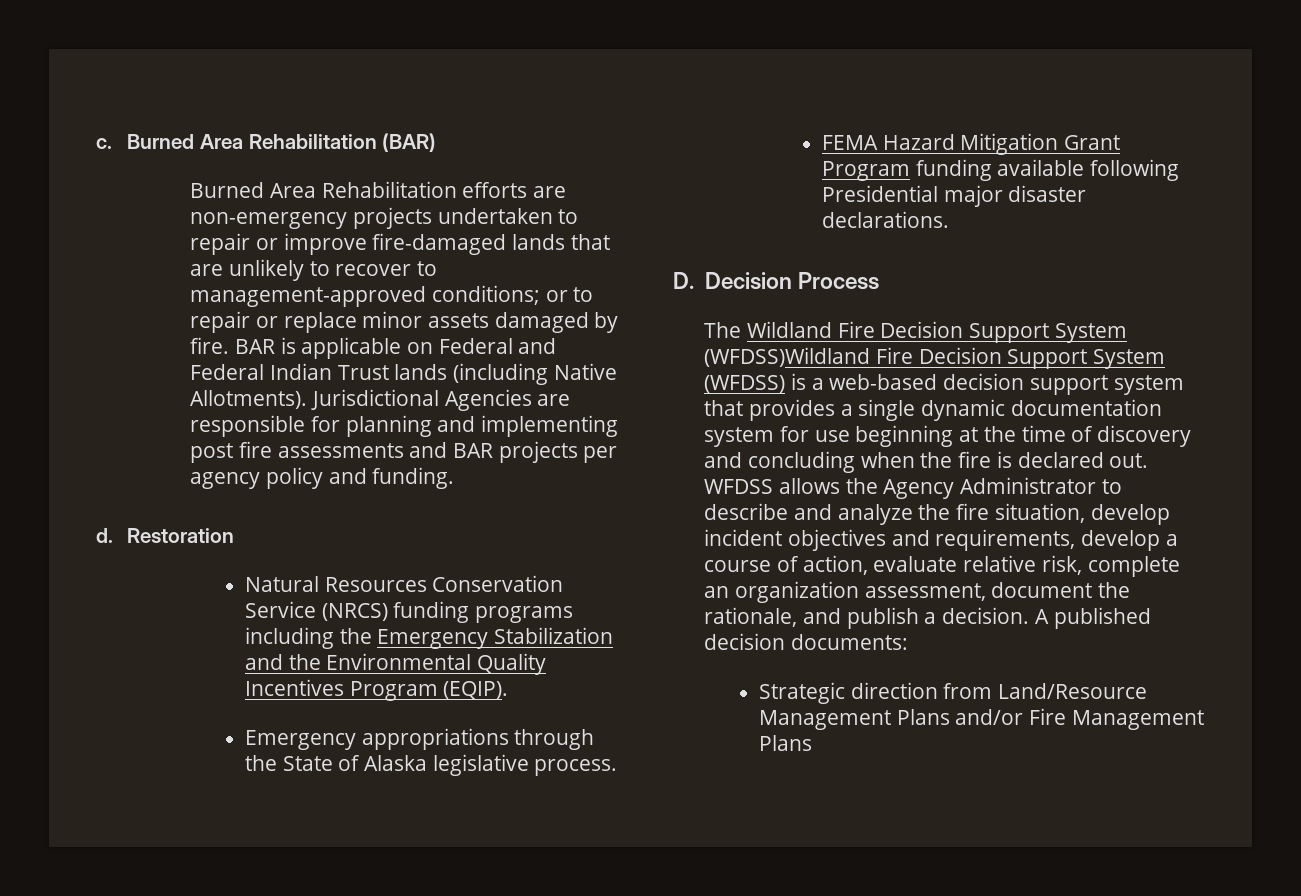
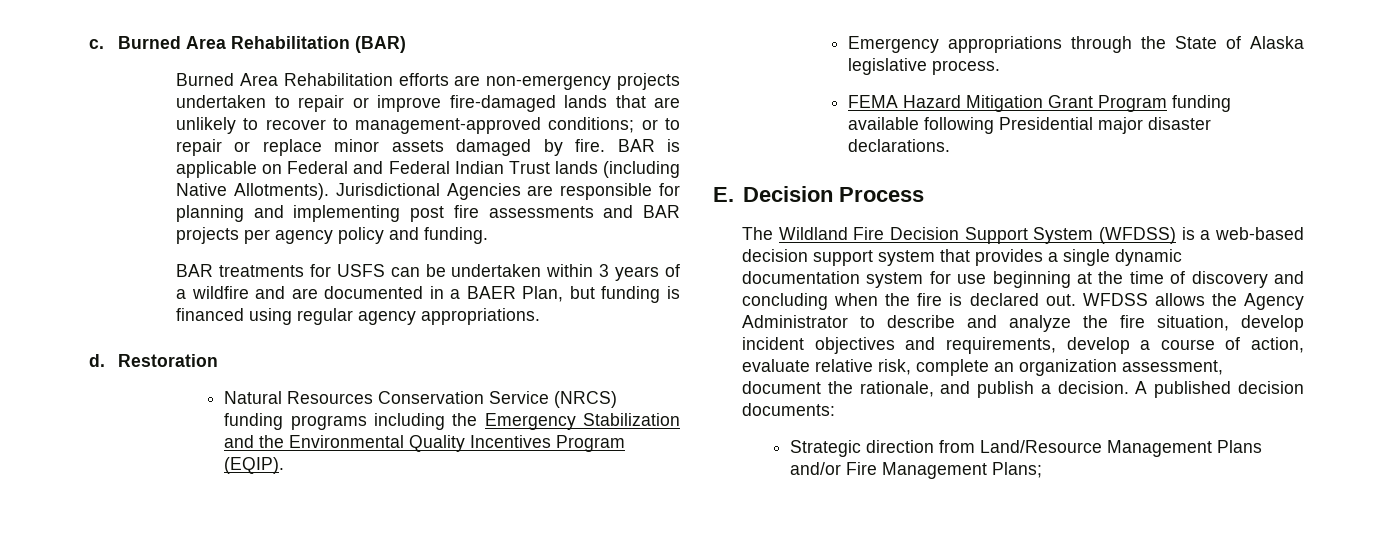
(455, 478) none -> [175,264,681,281] [175,286,680,303] [175,308,540,325] // BAR treatments for USFS can be undertaken within 3 years of a wildfire and are documented in a BAER Plan, but funding is financed using regular agency appropriations.
[673,272,694,289] D. -> [713,187,734,202] E.
[704,347,1166,369] (WFDSS)Wildland Fire Decision Support System -> (1094, 235) none
[759,735,813,751] Plans -> [992,462,1043,478] Plans;

